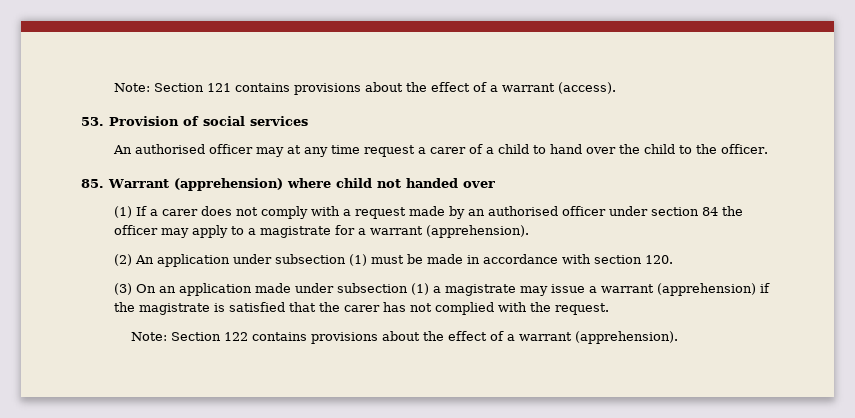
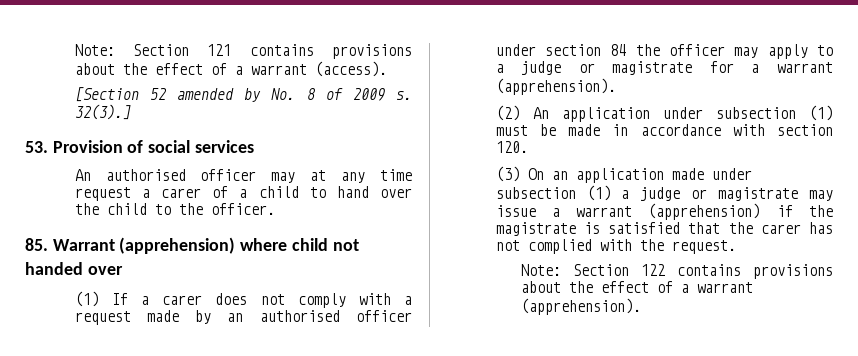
(617, 88) none -> [74,87,412,102] [74,104,131,120] // [Section 52 amended by No. 8 of 2009 s. 32(3).]
(257, 231) none -> [521,61,595,75] judge or
(442, 289) none -> [640,187,708,201] judge or

